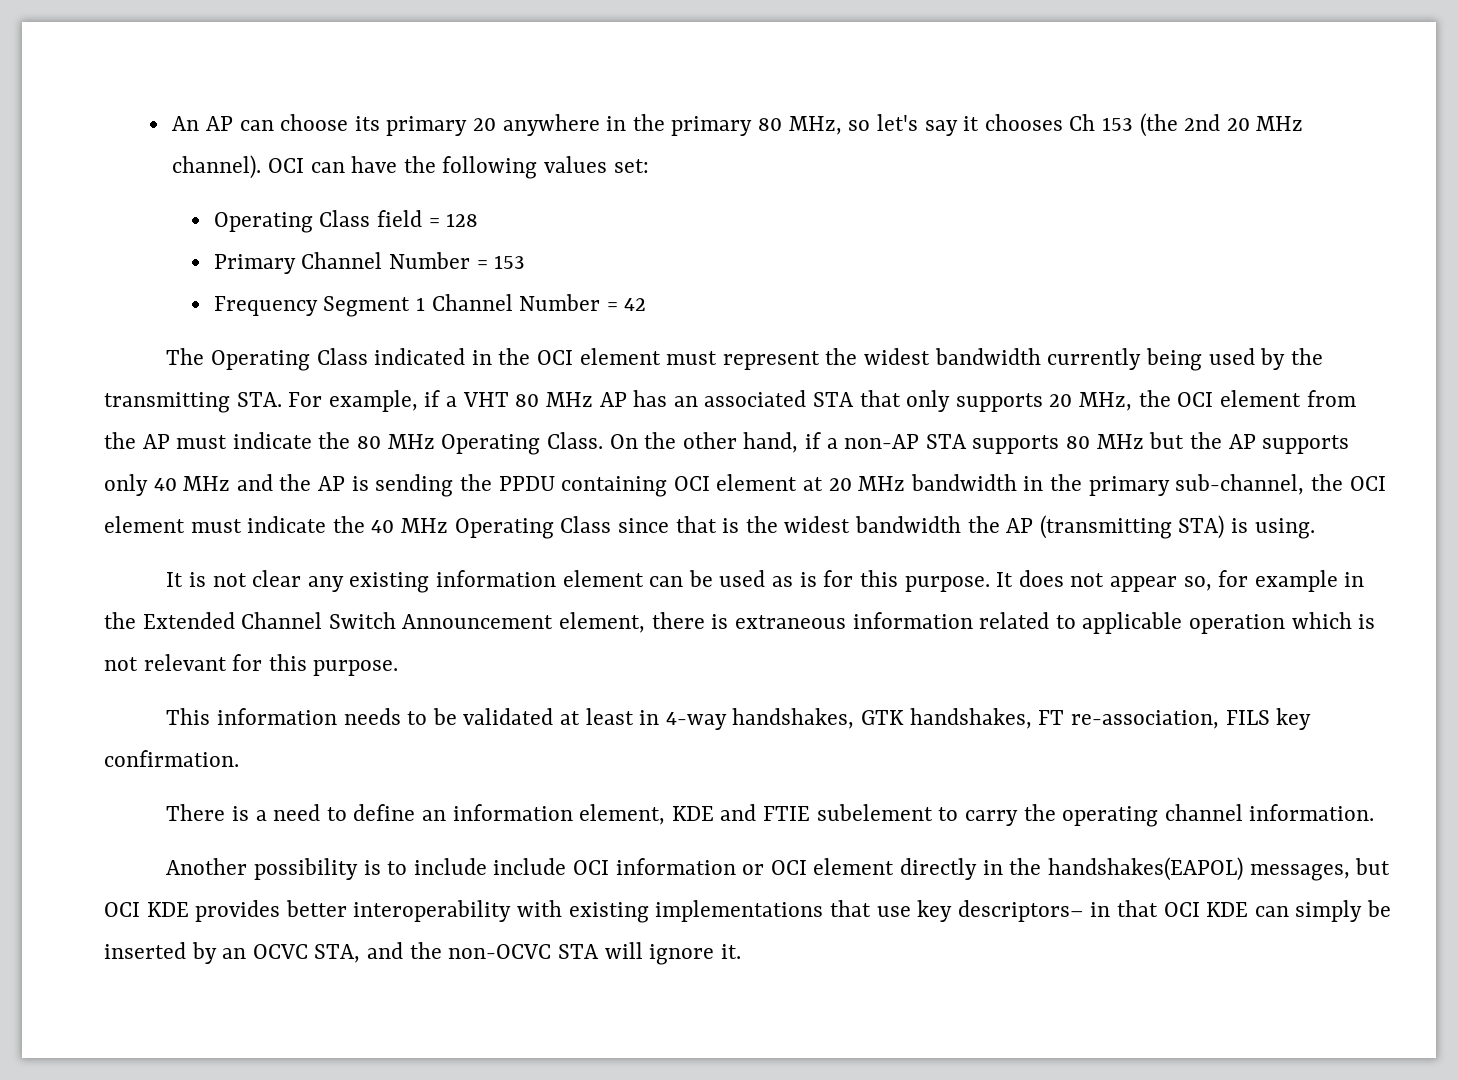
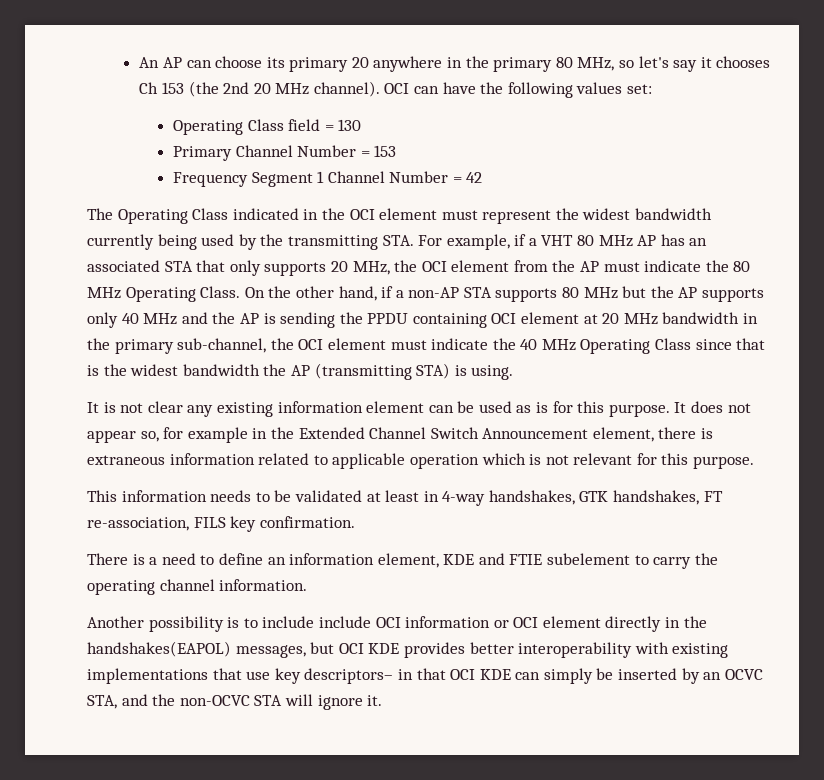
[446,213,479,227] 128 -> [338,119,362,131] 130

